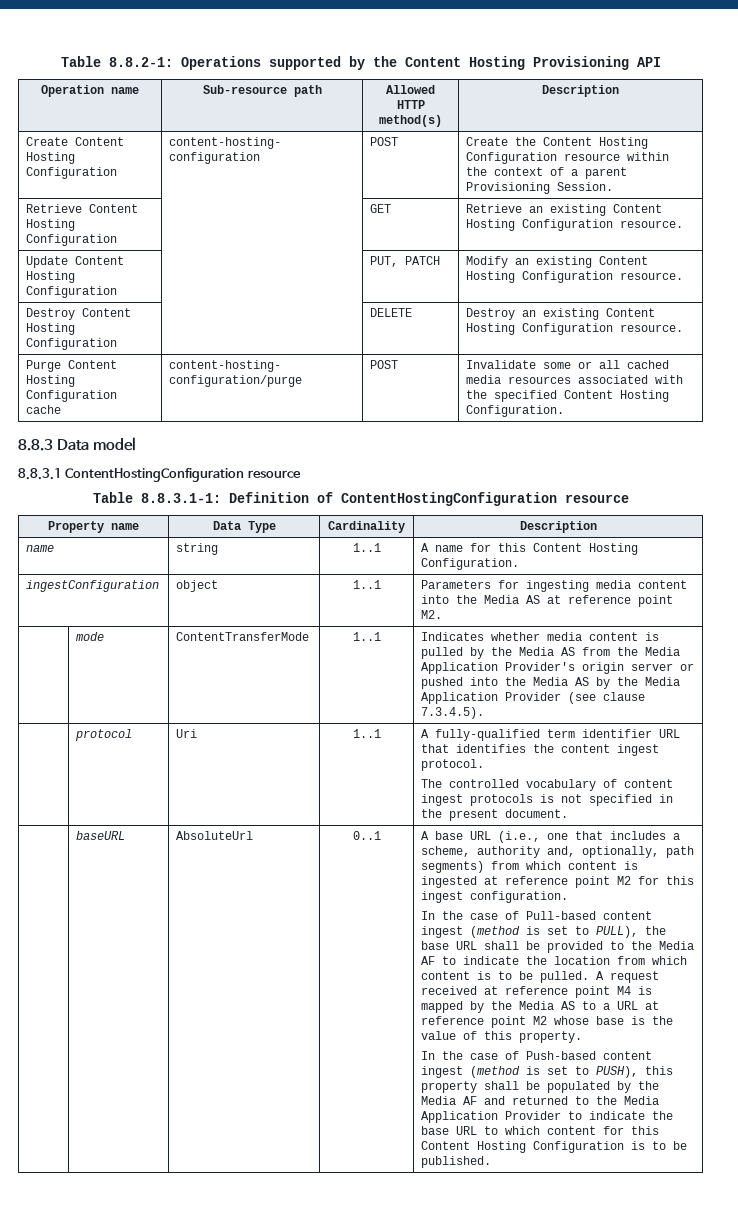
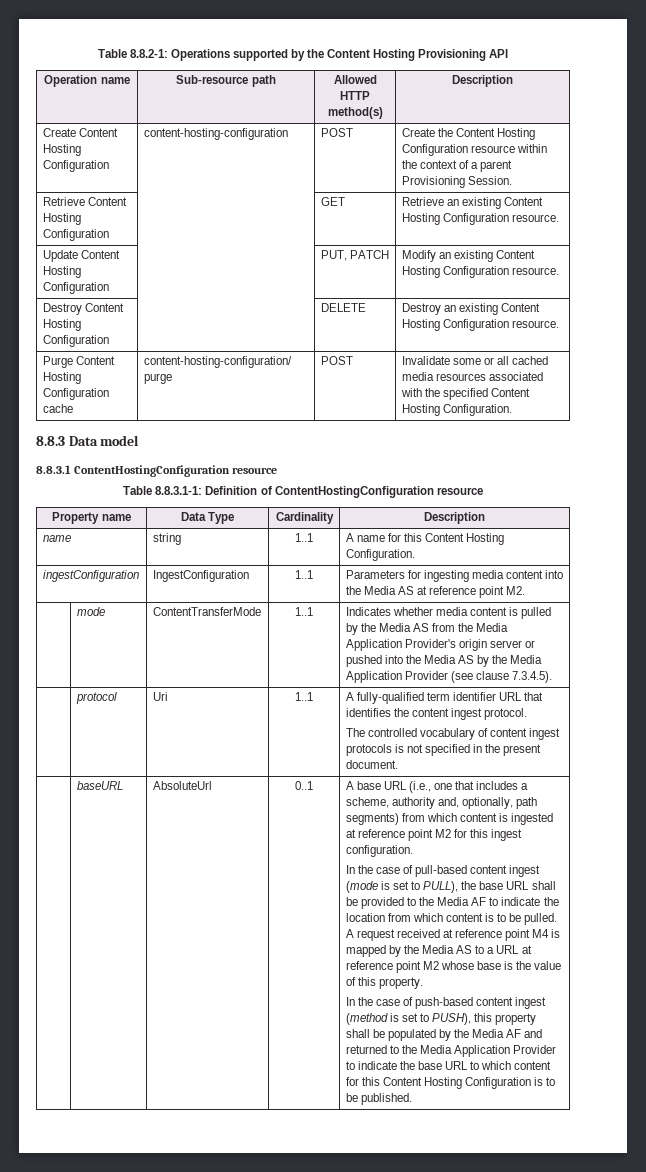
[176,580,219,592] object -> [152,570,249,582] IngestConfiguration
[526,911,653,920] [421,926,521,938] Pull-based content ingest (method -> [415,865,541,877] [345,881,378,893] pull-based content ingest (mode
[526,1051,597,1060] Push-based -> [415,997,474,1009] push-based

